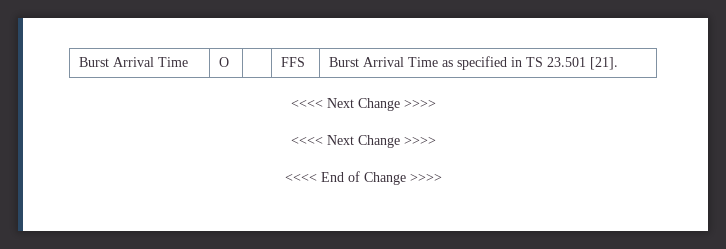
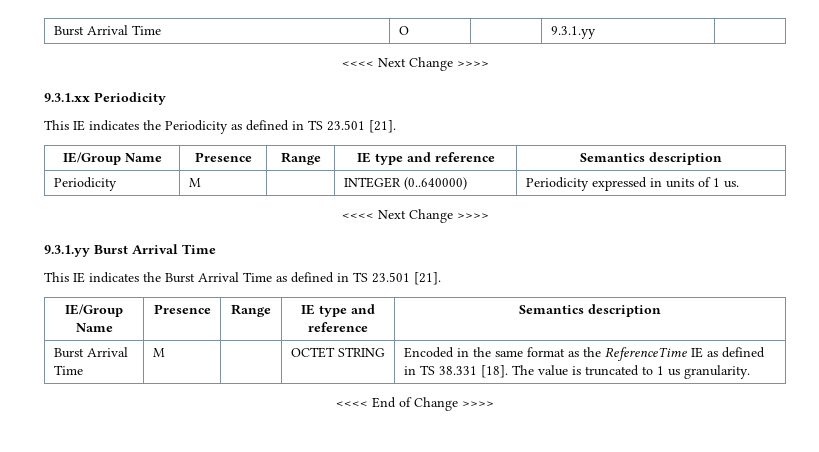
[281,57,306,67] [329,56,619,70] [290,98,436,111] [290,135,436,148] FFS | Burst Arrival Time as specified in TS 23.501 [21]. // <<<< Next Change >>>> // <<<< Next Change >>>> -> [550,26,596,39] [341,57,489,71] [44,92,166,105] [44,120,396,134] [62,152,162,165] [194,152,252,162] [280,152,321,165] [356,152,495,165] [580,152,722,165] [53,177,117,191] [188,178,201,187] [343,177,467,190] [525,177,739,191] [341,209,489,223] [44,244,216,257] [44,272,441,285] [65,304,123,317] [75,323,113,332] [153,304,211,314] [231,304,271,317] [301,304,375,317] [308,322,368,332] [519,304,661,317] [53,347,128,358] [53,365,83,375] [152,348,165,357] [290,347,385,358] [403,347,765,361] [403,365,750,379] 9.3.1.yy | // <<<< Next Change >>>> // 9.3.1.xx Periodicity // This IE indicates the Periodicity as defined in TS 23.501 [21]. // IE/Group Name | Presence | Range | IE type and reference | Semantics description // Periodicity | M | | INTEGER (0..640000) | Periodicity expressed in units of 1 us. // <<<< Next Change >>>> // 9.3.1.yy Burst Arrival Time // This IE indicates the Burst Arrival Time as defined in TS 23.501 [21]. // IE/Group Name | Presence | Range | IE type and reference | Semantics description // Burst Arrival Time | M | | OCTET STRING | Encoded in the same format as the ReferenceTime IE as defined in TS 38.331 [18]. The value is truncated to 1 us granularity.

